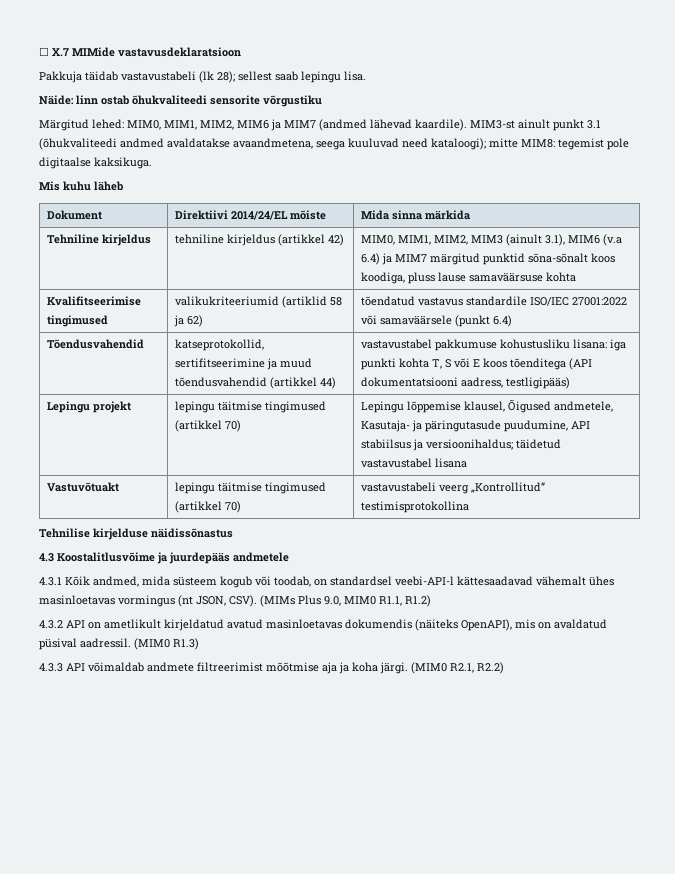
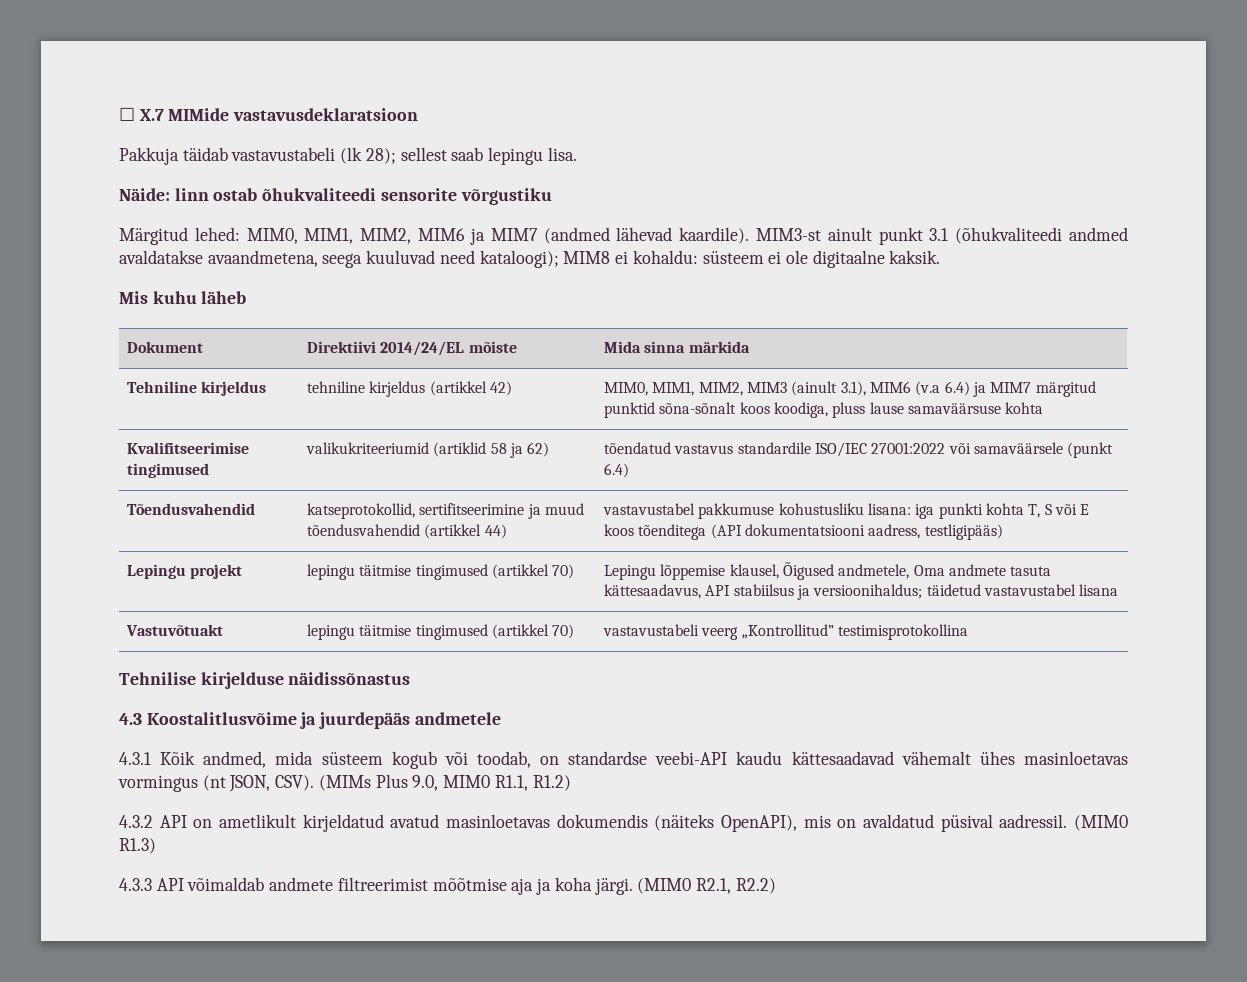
[489,138,629,150] [39,157,152,169] mitte MIM8: tegemist pole digitaalse kaksikuga. -> [563,250,941,268] MIM8 ei kohaldu: süsteem ei ole digitaalne kaksik.
[361,420,569,432] Kasutaja- ja päringutasude puudumine, -> [913,564,1052,576] [604,584,702,599] Oma andmete tasuta kättesaadavus,
[330,576,454,586] standardsel veebi-API-l -> [568,751,783,765] standardse veebi-API kaudu

